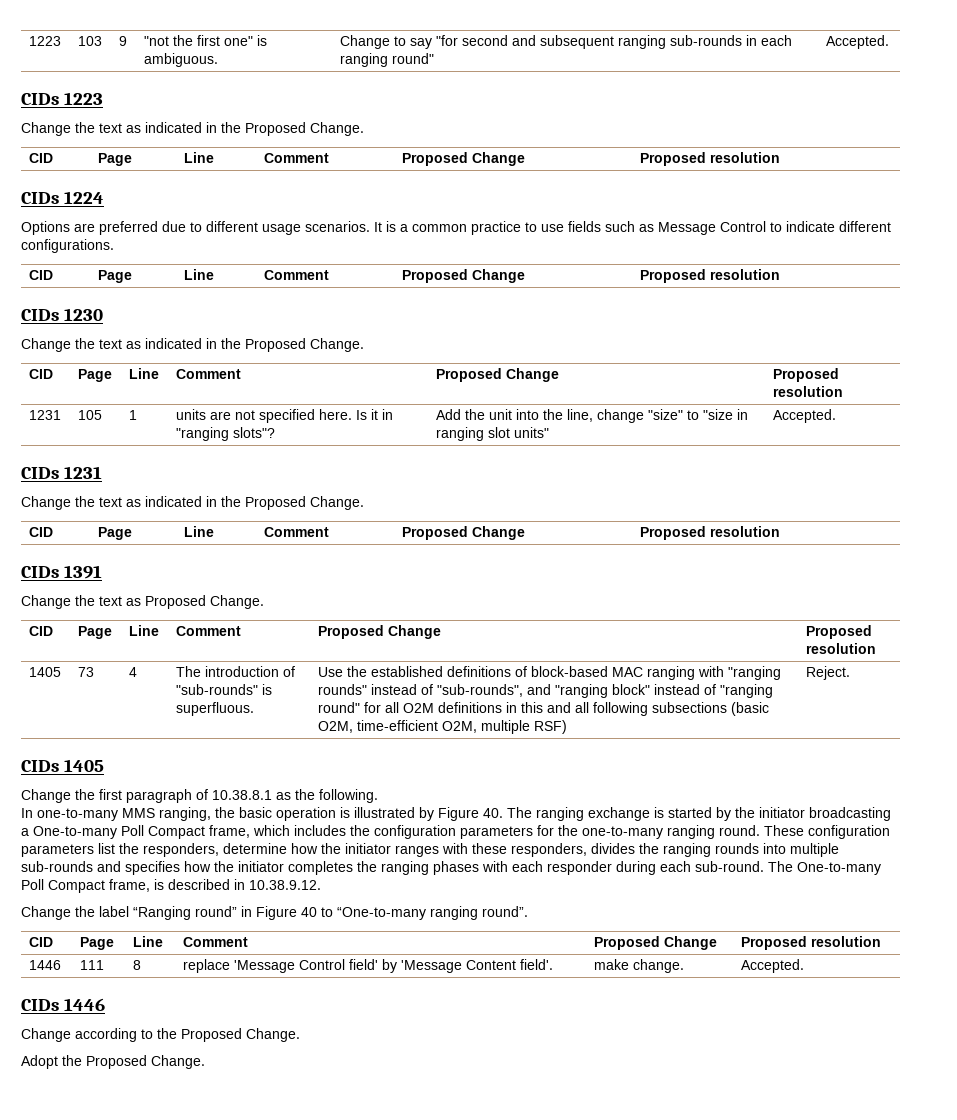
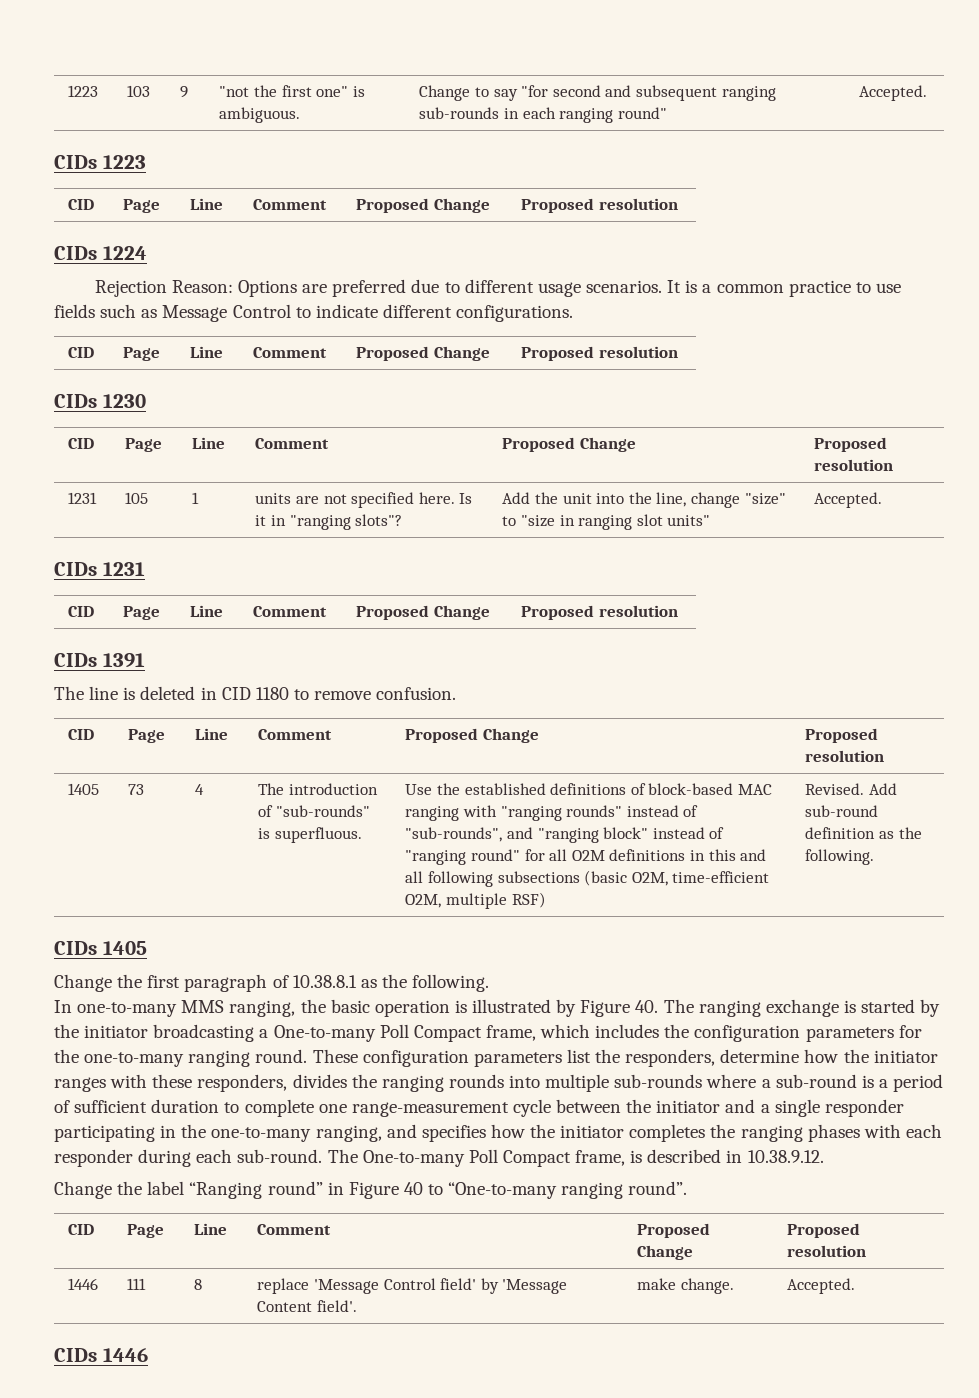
[21,122,364,136] // Change the text as indicated in the Proposed Change. -> (146, 162) none
(105, 197) none -> [94,280,233,297] Rejection Reason:
[21,338,364,352] // Change the text as indicated in the Proposed Change. -> (146, 401) none
[21,496,364,510] // Change the text as indicated in the Proposed Change. -> (145, 569) none
[21,595,264,609] Change the text as Proposed Change. -> [54,686,457,700] The line is deleted in CID 1180 to remove confusion.
[806,666,851,680] Reject. -> [805,783,898,795] [805,805,879,817] [805,827,922,839] [805,849,875,865] Revised. Add sub-round definition as the following.
(93, 866) none -> [706,1074,944,1092] [54,1099,904,1117] [54,1124,382,1142] where a sub-round is a period of sufficient duration to complete one range-measurement cycle between the initiator and a single responder participating in the one-to-many ranging,
[21,1028,300,1042] [21,1055,205,1069] // Change according to the Proposed Change. // Adopt the Proposed Change. -> (148, 1355) none

